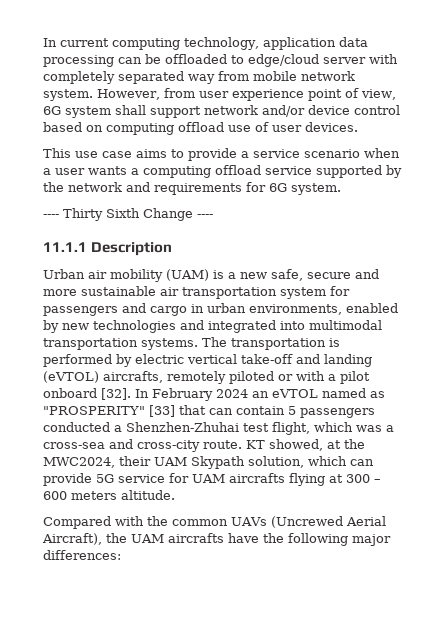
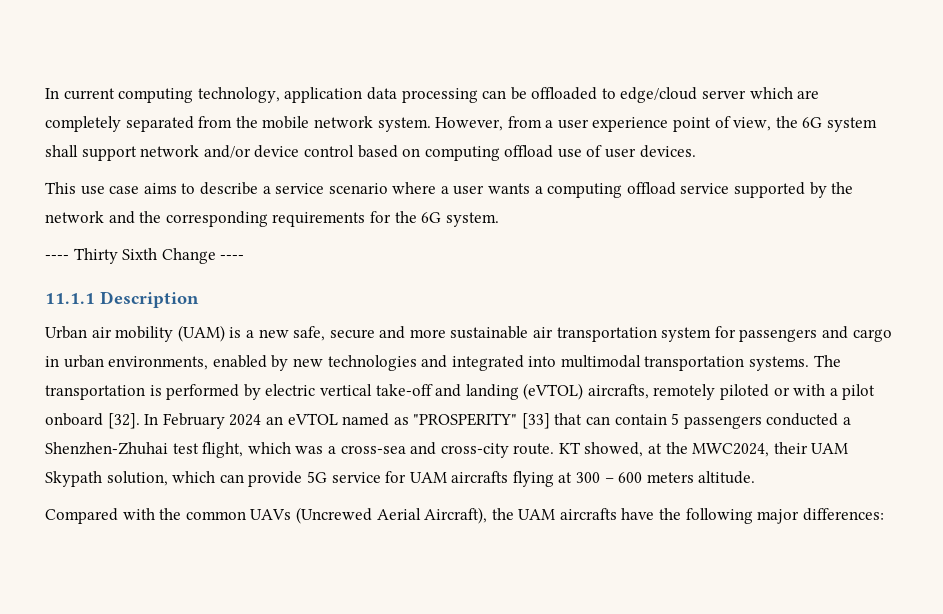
[369,54,398,64] [43,71,249,84] with completely separated way from -> [749,87,820,99] [45,116,258,132] which are completely separated from the
(195, 93) none -> [545,120,554,128] a
(396, 94) none -> [775,116,798,128] the
[188,148,237,161] provide -> [199,182,258,195] describe
[364,148,400,158] when -> [392,182,437,194] where
(150, 187) none -> [139,211,268,227] the corresponding
(266, 187) none -> [394,211,417,223] the

